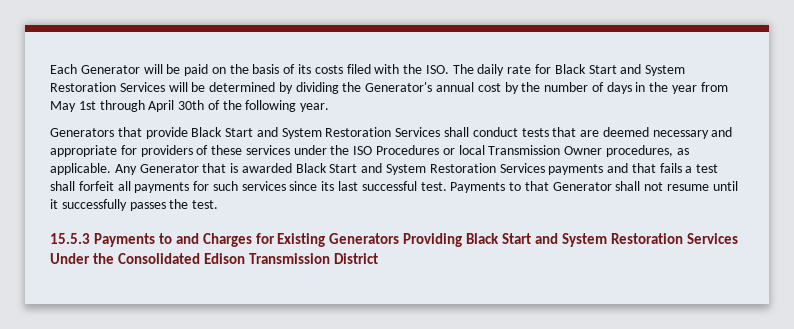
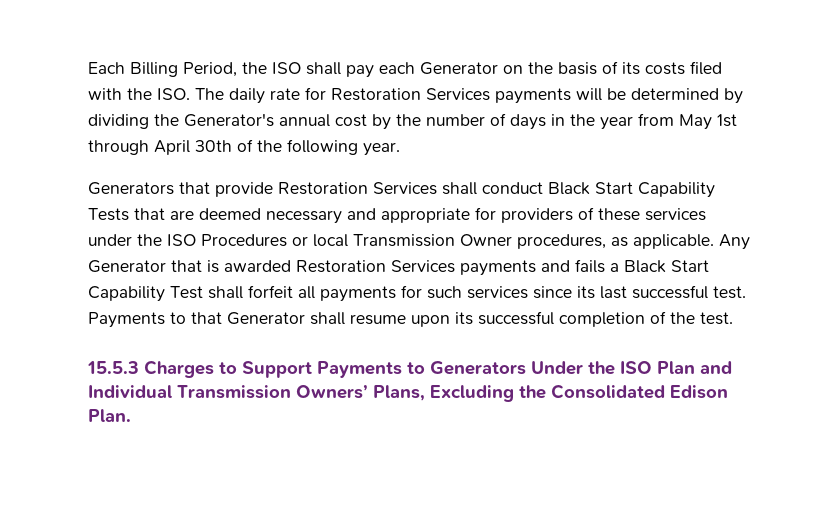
[80,64,209,76] Generator will be paid -> [130,62,498,78] Billing Period, the ISO shall pay each Generator
[554,64,686,76] [50,82,165,92] Black Start and System Restoration Services -> [331,88,571,104] Restoration Services payments
[191,127,549,139] Black Start and System Restoration Services shall conduct tests -> [278,182,715,198] [88,208,129,221] Restoration Services shall conduct Black Start Capability Tests
[295,163,427,175] Black Start and System -> (291, 266) none
[631,163,656,173] that -> (570, 266) none
[696,164,719,173] test -> [624,260,709,273] [88,286,203,302] Black Start Capability Test
[644,181,738,191] [50,199,219,211] [50,233,738,247] [50,253,90,264] not resume until it successfully passes the test. // 15.5.3 Payments to and Charges for Existing Generators Providing Black Start and System Restoration Services Under -> [350,311,733,327] [87,360,732,378] [88,385,514,402] resume upon its successful completion of the test. // 15.5.3 Charges to Support Payments to Generators Under the ISO Plan and Individual Transmission Owners’ Plans, Excluding
[248,253,378,264] Transmission District -> [88,409,131,422] Plan.

